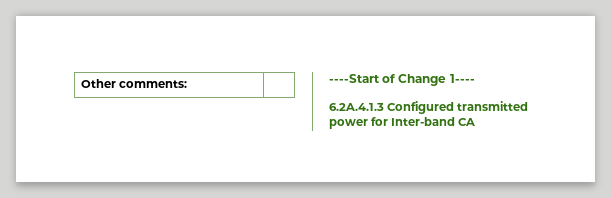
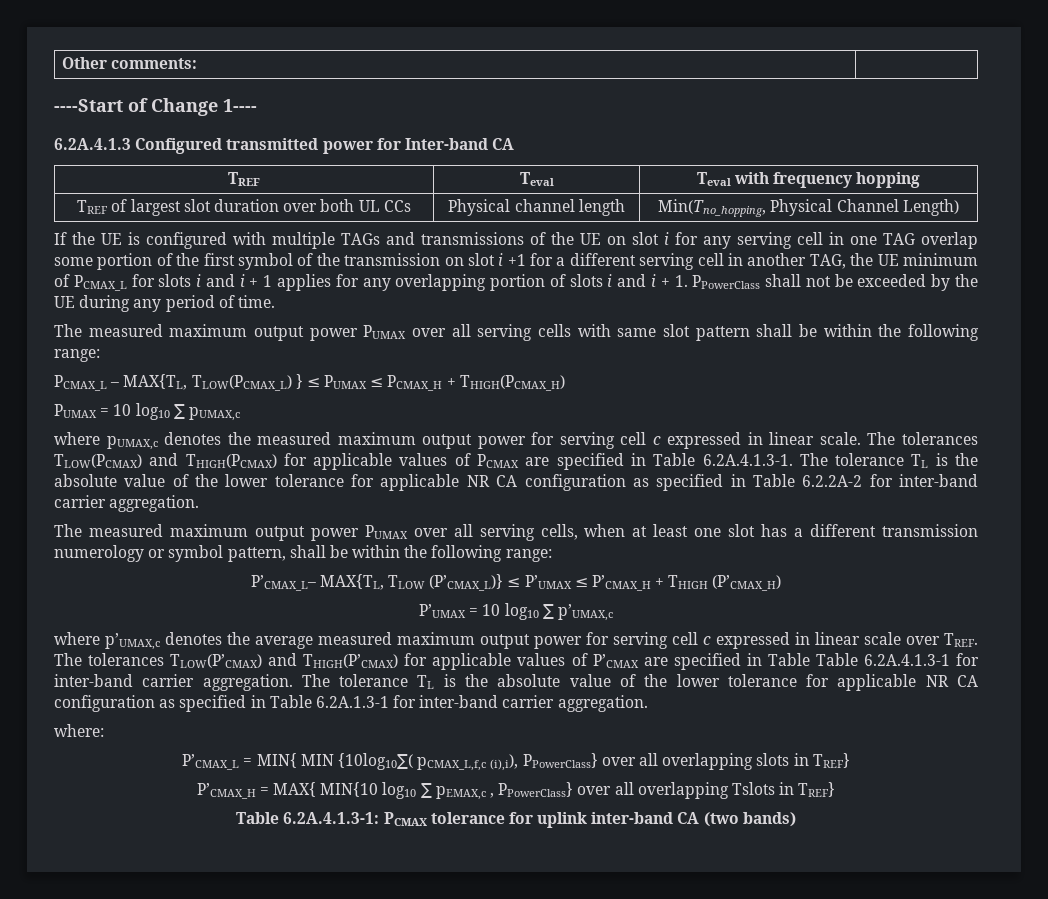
(476, 122) none -> [228,172,260,186] [519,172,554,186] [696,172,921,188] [77,199,411,216] [448,199,625,216] [658,199,959,217] [54,232,978,249] [54,253,979,270] [54,274,979,291] [54,295,275,312] [54,324,979,341] [54,349,100,362] [54,374,565,391] [54,403,240,421] [54,432,978,450] [54,453,978,470] [54,474,979,491] [54,495,200,512] [54,524,979,541] [54,545,552,562] [250,574,782,591] [419,603,613,621] [54,632,978,650] [54,653,979,670] [54,674,978,691] [54,695,648,712] [54,724,104,737] [182,753,850,771] [196,782,836,800] [236,812,796,828] // TREF | Teval | Teval with frequency hopping // TREF of largest slot duration over both UL CCs | Physical channel length | Min(Tno_hopping, Physical Channel Length) // If the UE is configured with multiple TAGs and transmissions of the UE on slot i for any serving cell in one TAG overlap some portion of the first symbol of the transmission on slot i +1 for a different serving cell in another TAG, the UE minimum of PCMAX_L for slots i and i + 1 applies for any overlapping portion of slots i and i + 1. PPowerClass shall not be exceeded by the UE during any period of time. // The measured maximum output power PUMAX over all serving cells with same slot pattern shall be within the following range: // PCMAX_L – MAX{TL, TLOW(PCMAX_L) } ≤ PUMAX ≤ PCMAX_H + THIGH(PCMAX_H) // PUMAX = 10 log10 ∑ pUMAX,c // where pUMAX,c denotes the measured maximum output power for serving cell c expressed in linear scale. The tolerances TLOW(PCMAX) and THIGH(PCMAX) for applicable values of PCMAX are specified in Table 6.2A.4.1.3-1. The tolerance TL is the absolute value of the lower tolerance for applicable NR CA configuration as specified in Table 6.2.2A-2 for inter-band carrier aggregation. // The measured maximum output power PUMAX over all serving cells, when at least one slot has a different transmission numerology or symbol pattern, shall be within the following range: // P’CMAX_L– MAX{TL, TLOW (P’CMAX_L)} ≤ P’UMAX ≤ P’CMAX_H + THIGH (P’CMAX_H) // P’UMAX = 10 log10 ∑ p’UMAX,c // where p’UMAX,c denotes the average measured maximum output power for serving cell c expressed in linear scale over TREF. The tolerances TLOW(P’CMAX) and THIGH(P’CMAX) for applicable values of P’CMAX are specified in Table Table 6.2A.4.1.3-1 for inter-band carrier aggregation. The tolerance TL is the absolute value of the lower tolerance for applicable NR CA configuration as specified in Table 6.2A.1.3-1 for inter-band carrier aggregation. // where: // P’CMAX_L = MIN{ MIN {10log10∑( pCMAX_L,f,c (i),i), PPowerClass} over all overlapping slots in TREF} // P’CMAX_H = MAX{ MIN{10 log10 ∑ pEMAX,c , PPowerClass} over all overlapping Tslots in TREF} // Table 6.2A.4.1.3-1: PCMAX tolerance for uplink inter-band CA (two bands)

